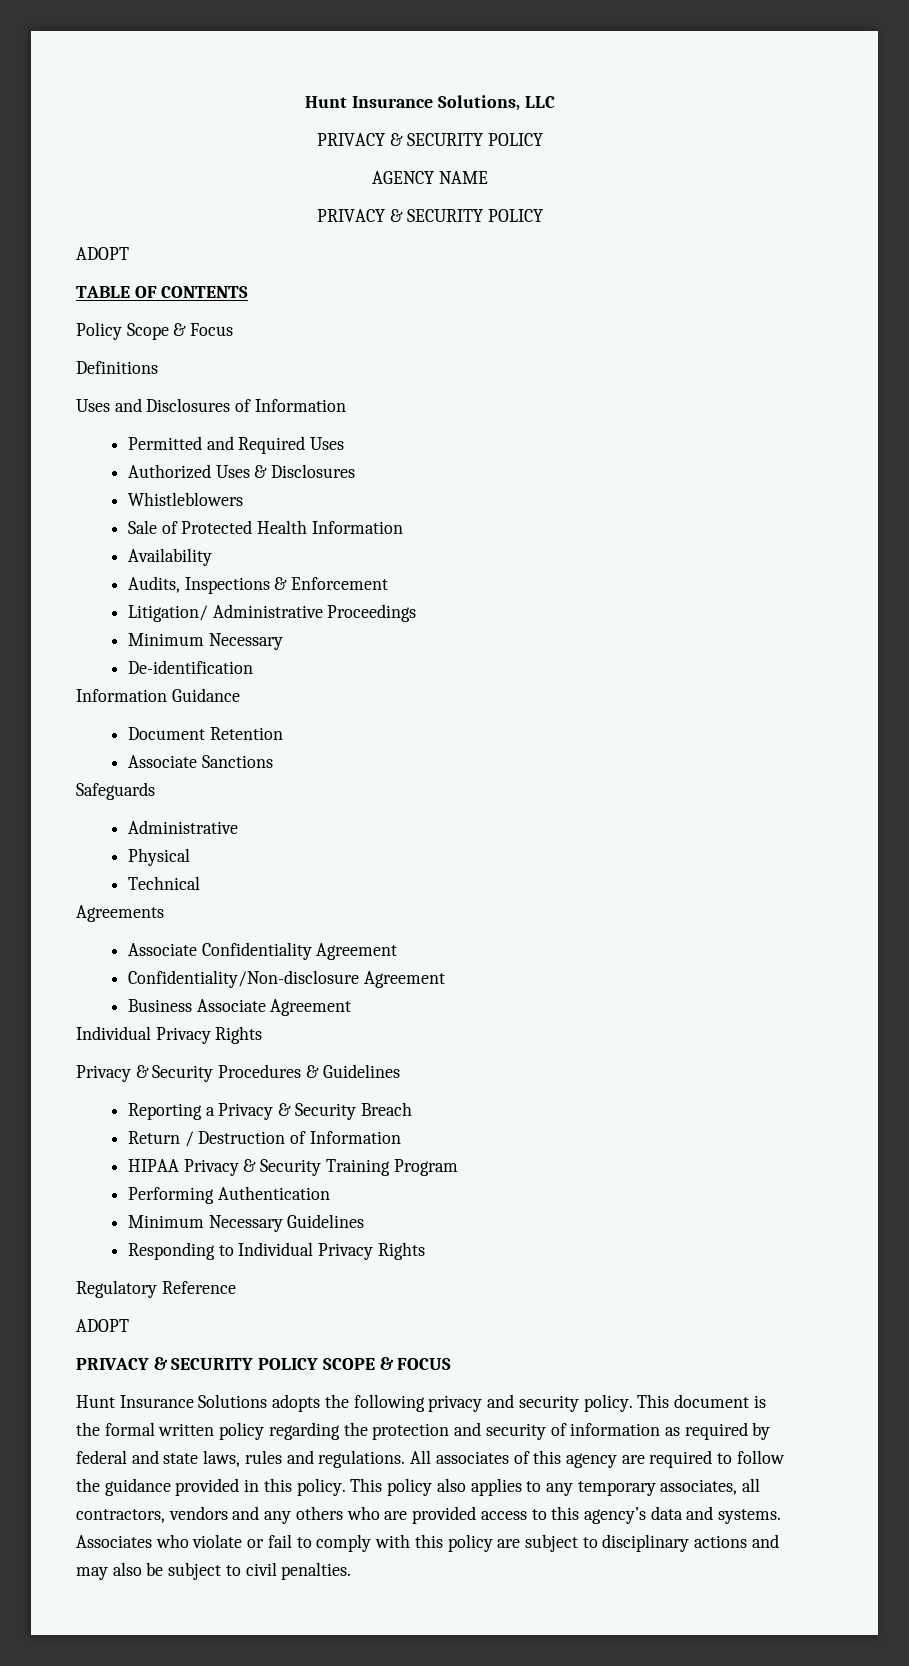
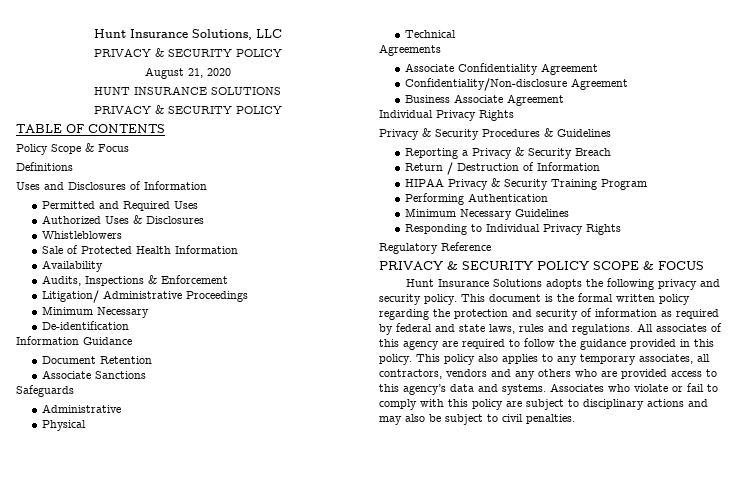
[372,171,488,184] [317,209,543,222] [76,247,129,260] AGENCY NAME // PRIVACY & SECURITY POLICY // ADOPT -> [144,67,231,79] [94,86,281,95] [93,105,282,114] August 21, 2020 // HUNT INSURANCE SOLUTIONS // PRIVACY & SECURITY POLICY
[76,1319,129,1332] // ADOPT -> (491, 246) none

